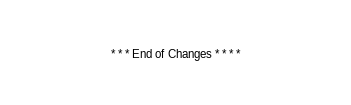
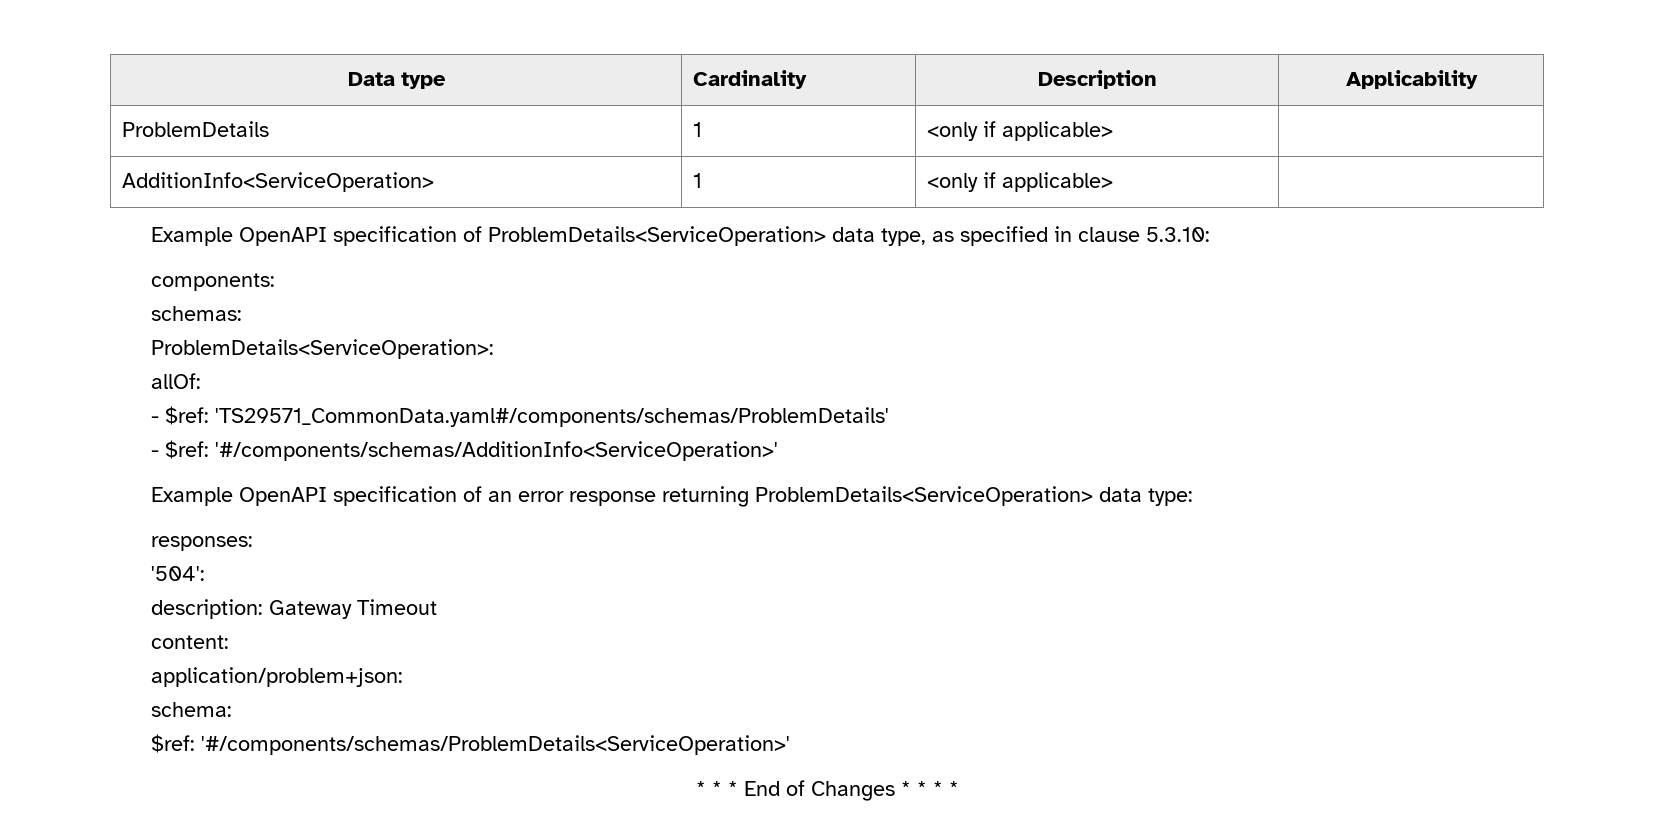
(111, 53) none -> [347,72,446,89] [692,70,807,89] [1037,70,1157,89] [1345,70,1478,89] [121,121,269,137] [692,122,702,137] [926,121,1113,141] [121,172,434,192] [692,173,702,188] [926,172,1113,192] [151,226,1211,246] [151,273,276,291] [151,306,243,321] [151,339,495,359] [151,373,202,389] [151,406,890,427] [151,440,779,461] [151,486,1194,507] [151,536,254,551] [151,566,206,581] [151,599,438,619] [151,635,230,649] [151,667,404,687] [151,702,233,717] [151,734,791,755] Data type | Cardinality | Description | Applicability // ProblemDetails | 1 | <only if applicable> | // AdditionInfo<ServiceOperation> | 1 | <only if applicable> | // Example OpenAPI specification of ProblemDetails<ServiceOperation> data type, as specified in clause 5.3.10: // components: // schemas: // ProblemDetails<ServiceOperation>: // allOf: // - $ref: 'TS29571_CommonData.yaml#/components/schemas/ProblemDetails' // - $ref: '#/components/schemas/AdditionInfo<ServiceOperation>' // Example OpenAPI specification of an error response returning ProblemDetails<ServiceOperation> data type: // responses: // '504': // description: Gateway Timeout // content: // application/problem+json: // schema: // $ref: '#/components/schemas/ProblemDetails<ServiceOperation>' //

